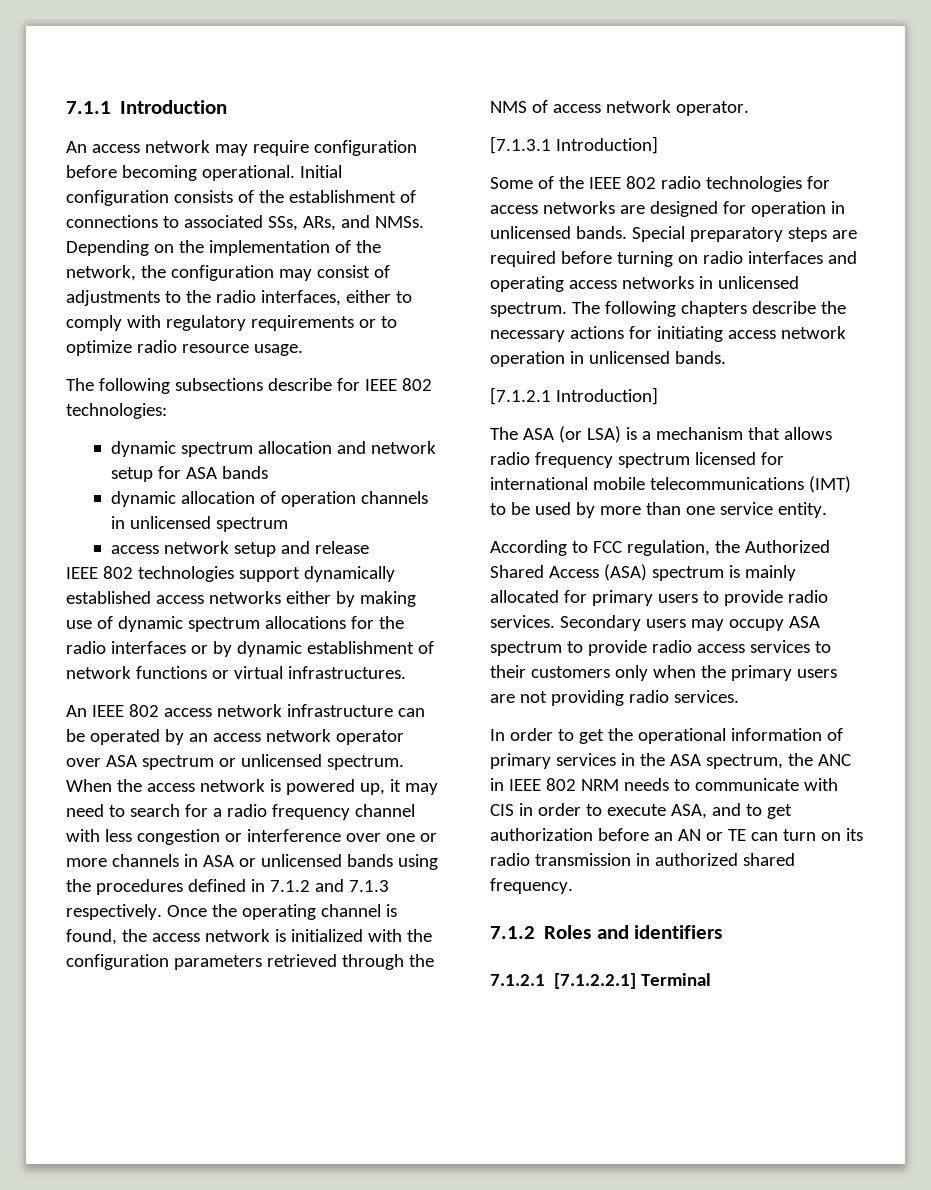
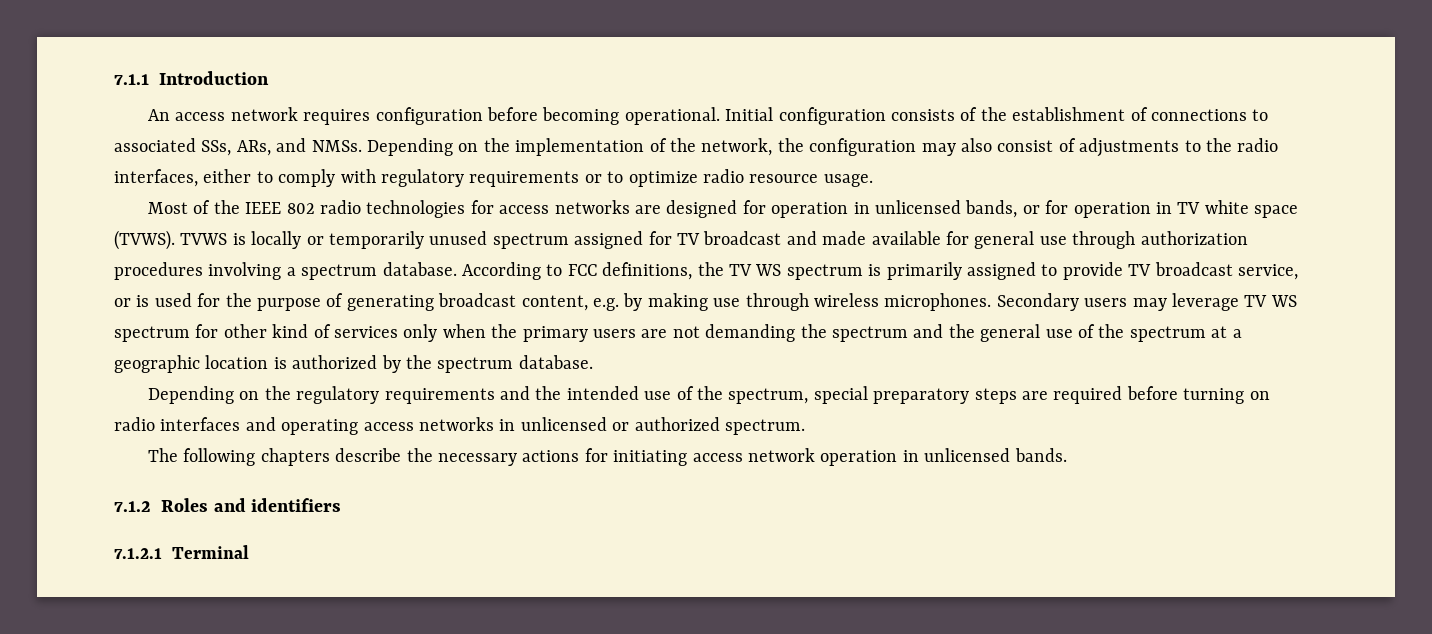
[214,140,309,156] may require -> [303,109,371,125] requires
(312, 275) none -> [960,138,992,152] also
[66,378,432,394] [66,403,167,419] [110,441,436,457] [110,466,268,482] [110,491,428,507] [110,516,288,532] [110,541,369,557] [66,566,395,582] [66,591,416,607] [66,616,404,632] [66,641,434,657] [66,666,406,679] [66,704,425,717] [66,729,404,745] [66,754,404,770] [66,779,438,795] [66,804,415,820] [66,829,437,845] [66,854,438,870] [66,879,389,895] [66,904,397,920] [66,929,432,945] [66,954,434,970] [490,100,749,116] [490,136,658,154] [490,177,533,189] The following subsections describe for IEEE 802 technologies: // dynamic spectrum allocation and network setup for ASA bands // dynamic allocation of operation channels in unlicensed spectrum // access network setup and release // IEEE 802 technologies support dynamically established access networks either by making use of dynamic spectrum allocations for the radio interfaces or by dynamic establishment of network functions or virtual infrastructures. // An IEEE 802 access network infrastructure can be operated by an access network operator over ASA spectrum or unlicensed spectrum. When the access network is powered up, it may need to search for a radio frequency channel with less congestion or interference over one or more channels in ASA or unlicensed bands using the procedures defined in 7.1.2 and 7.1.3 respectively. Once the operating channel is found, the access network is initialized with the configuration parameters retrieved through the NMS of access network operator. // [7.1.3.1 Introduction] // Some -> [147,202,188,214] Most
[575,226,685,242] bands. Special -> [965,200,1299,218] [114,230,1248,250] [114,262,1298,280] [114,293,1297,311] [114,324,1242,342] [114,355,593,373] [147,386,868,404] bands, or for operation in TV white space (TVWS). TVWS is locally or temporarily unused spectrum assigned for TV broadcast and made available for general use through authorization procedures involving a spectrum database. According to FCC definitions, the TV WS spectrum is primarily assigned to provide TV broadcast service, or is used for the purpose of generating broadcast content, e.g. by making use through wireless microphones. Secondary users may leverage TV WS spectrum for other kind of services only when the primary users are not demanding the spectrum and the general use of the spectrum at a geographic location is authorized by the spectrum database. // Depending on the regulatory requirements and the intended use of the spectrum, special
[490,302,567,317] spectrum. -> [612,417,805,435] or authorized spectrum. //
[490,387,658,405] [490,426,832,443] [490,452,784,468] [490,476,851,493] [490,502,827,518] [490,540,830,556] [490,564,796,581] [490,590,828,606] [490,615,820,631] [490,640,831,656] [490,665,837,681] [490,690,739,706] [490,728,843,744] [490,753,851,769] [490,778,838,791] [490,803,792,819] [490,828,863,841] [490,853,795,866] [490,878,573,894] // [7.1.2.1 Introduction] // The ASA (or LSA) is a mechanism that allows radio frequency spectrum licensed for international mobile telecommunications (IMT) to be used by more than one service entity. // According to FCC regulation, the Authorized Shared Access (ASA) spectrum is mainly allocated for primary users to provide radio services. Secondary users may occupy ASA spectrum to provide radio access services to their customers only when the primary users are not providing radio services. // In order to get the operational information of primary services in the ASA spectrum, the ANC in IEEE 802 NRM needs to communicate with CIS in order to execute ASA, and to get authorization before an AN or TE can turn on its radio transmission in authorized shared frequency. -> (1067, 455) none
[554,973,637,989] [7.1.2.2.1] -> (162, 553) none

